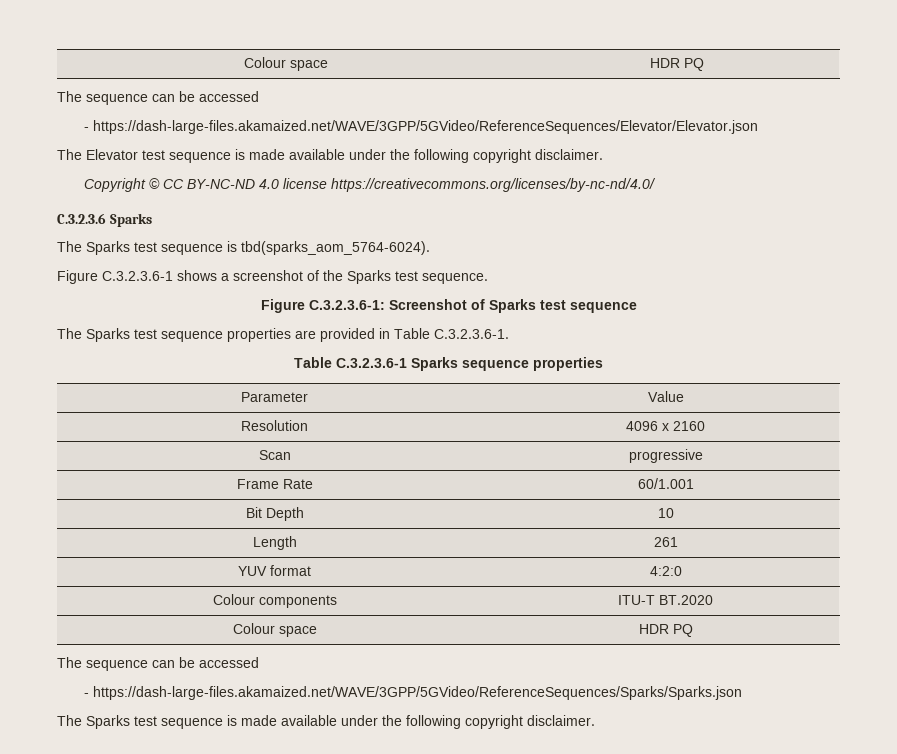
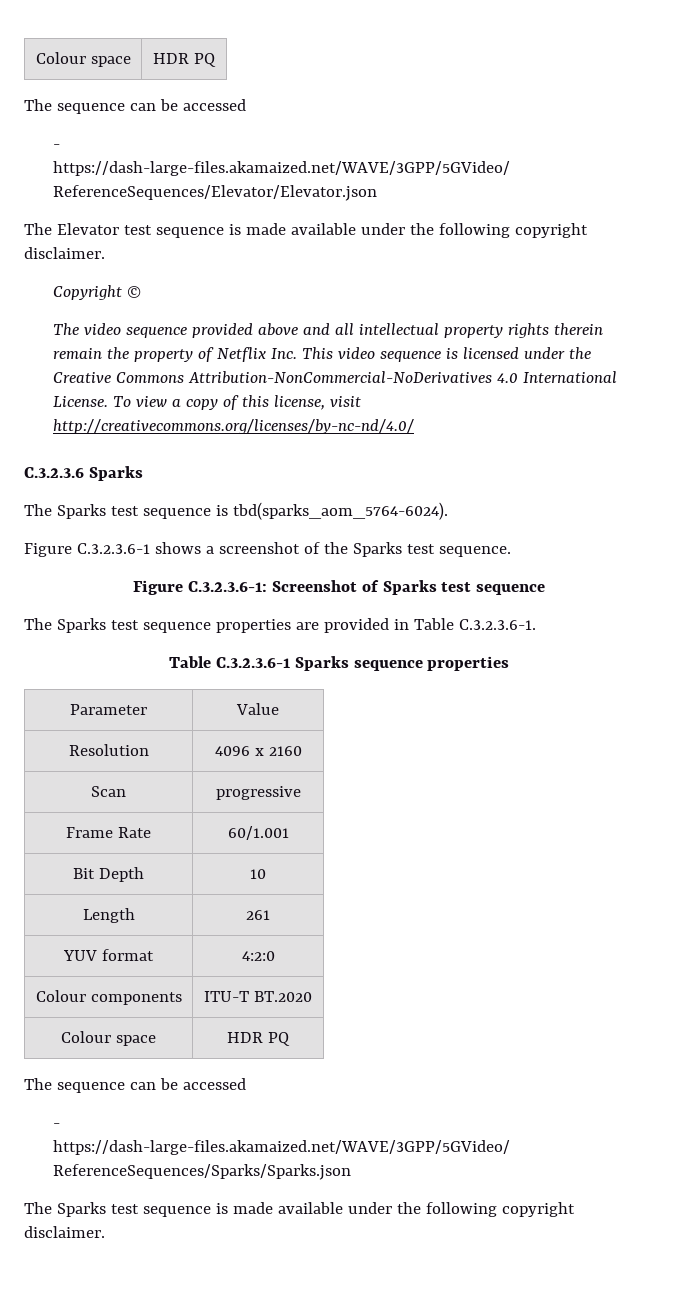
[163,178,657,192] CC BY-NC-ND 4.0 license https://creativecommons.org/licenses/by-nc-nd/4.0/ -> [53,323,604,338] [53,347,592,362] [53,371,618,384] [53,395,362,410] [53,419,415,434] // The video sequence provided above and all intellectual property rights therein remain the property of Netflix Inc. This video sequence is licensed under the Creative Commons Attribution-NonCommercial-NoDerivatives 4.0 International License. To view a copy of this license, visit http://creativecommons.org/licenses/by-nc-nd/4.0/

